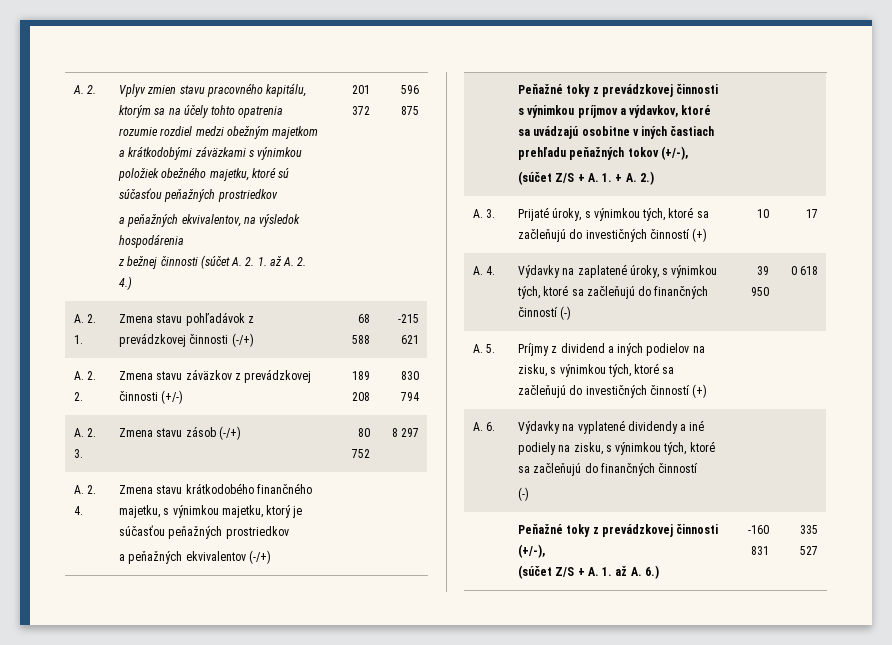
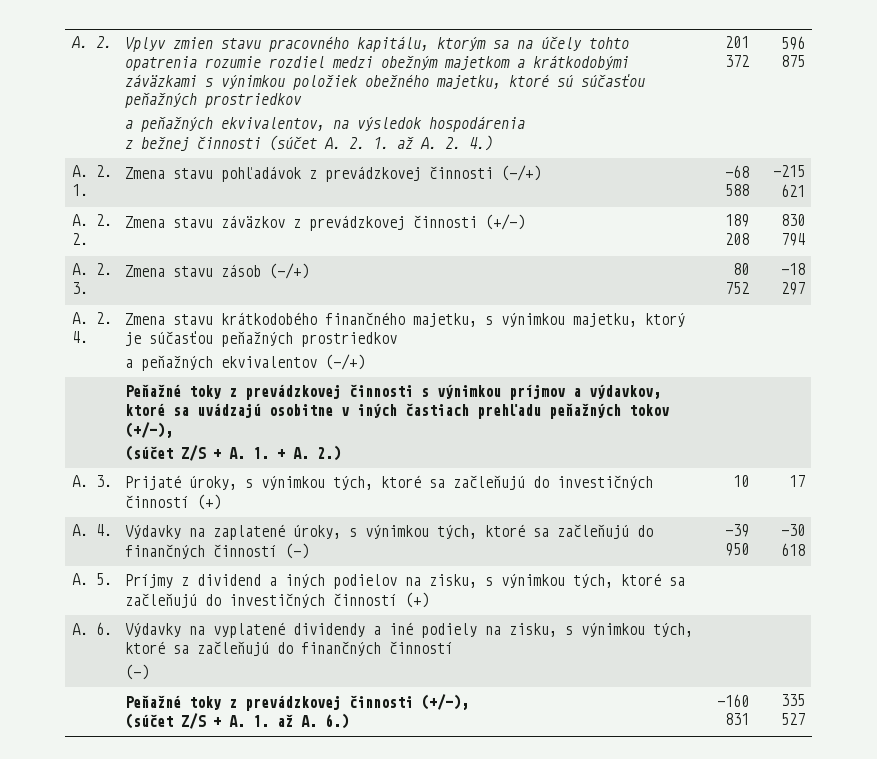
[357,314,370,323] 68 -> [725,165,750,178] -68
[391,428,398,437] 8 -> [781,263,806,275] -18
[756,266,769,275] 39 -> [725,524,750,537] -39
[790,266,797,275] 0 -> [781,524,806,536] -30

